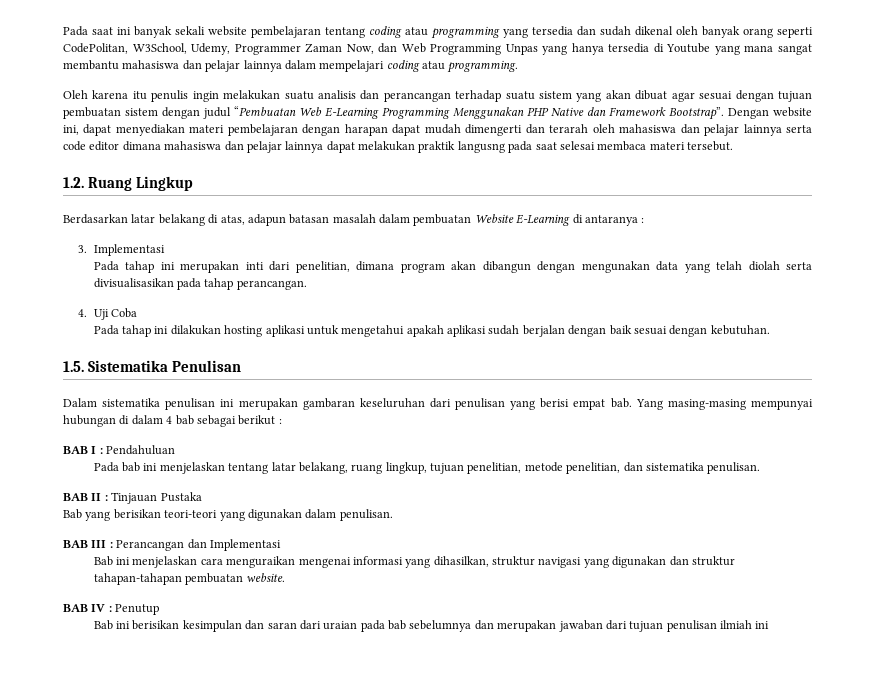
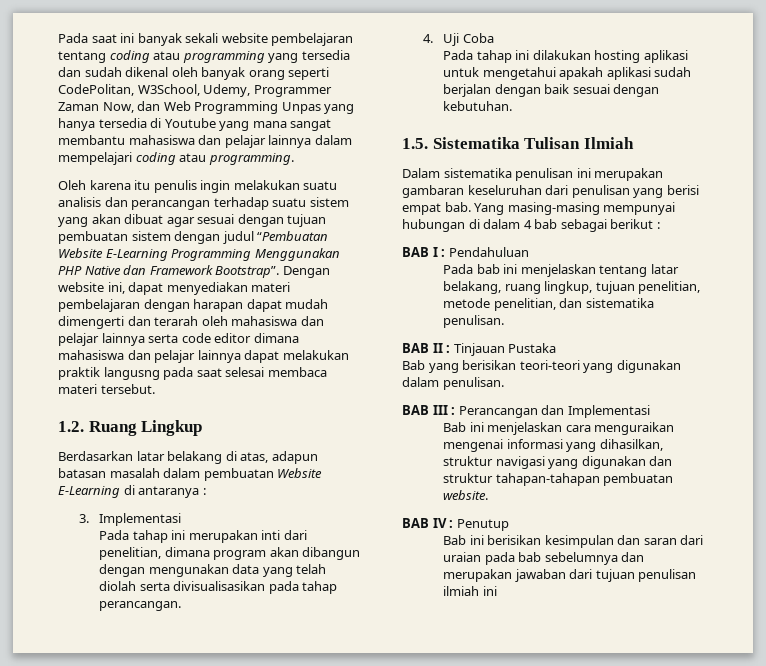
[299,107,322,116] Web -> [58,248,103,258] Website
[172,360,242,372] Penulisan -> [524,137,634,149] Tulisan Ilmiah

